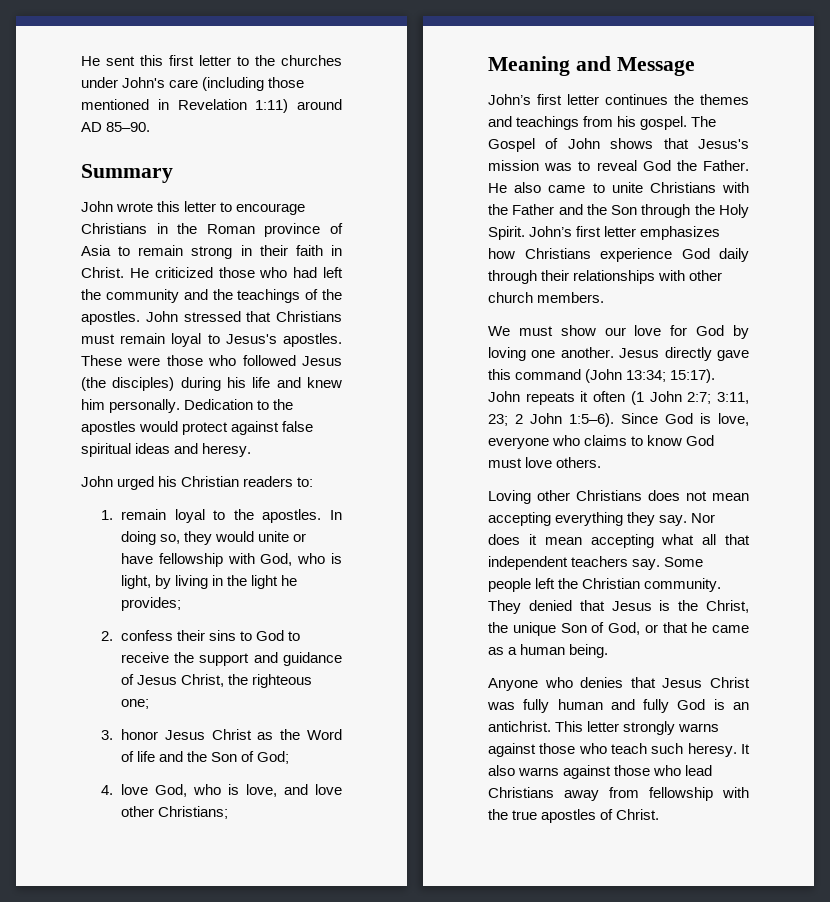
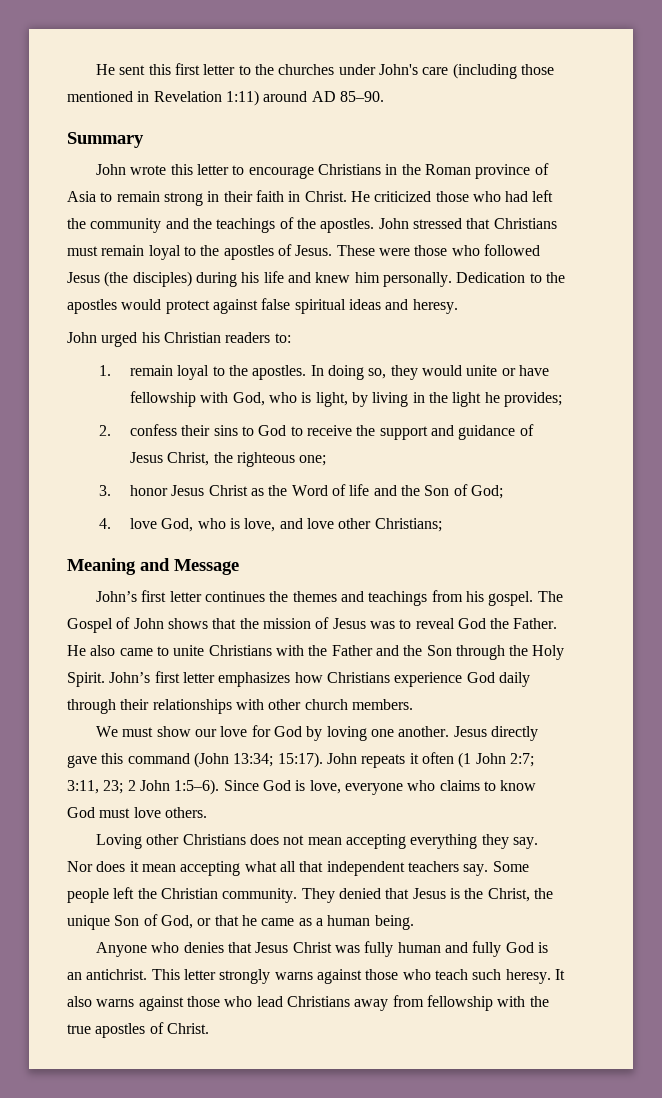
[225,333,342,347] Jesus's apostles. -> [200,244,333,260] the apostles of Jesus.
[698,139,749,149] [488,160,539,171] Jesus's mission -> [239,617,366,629] the mission of Jesus

